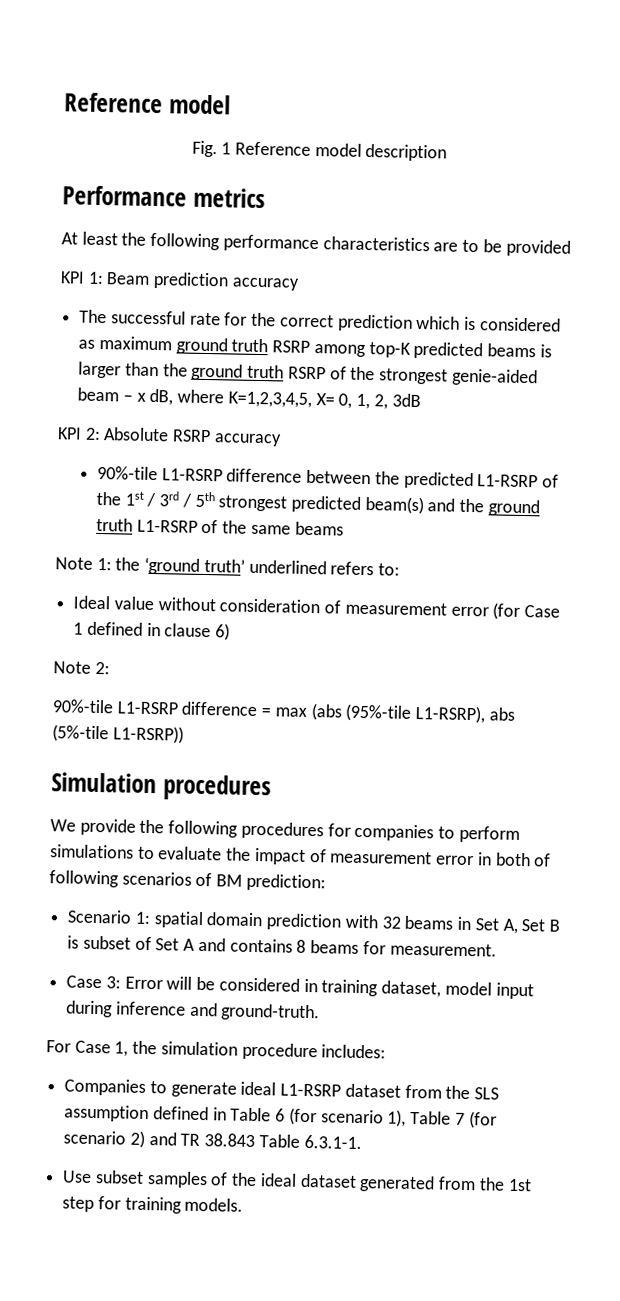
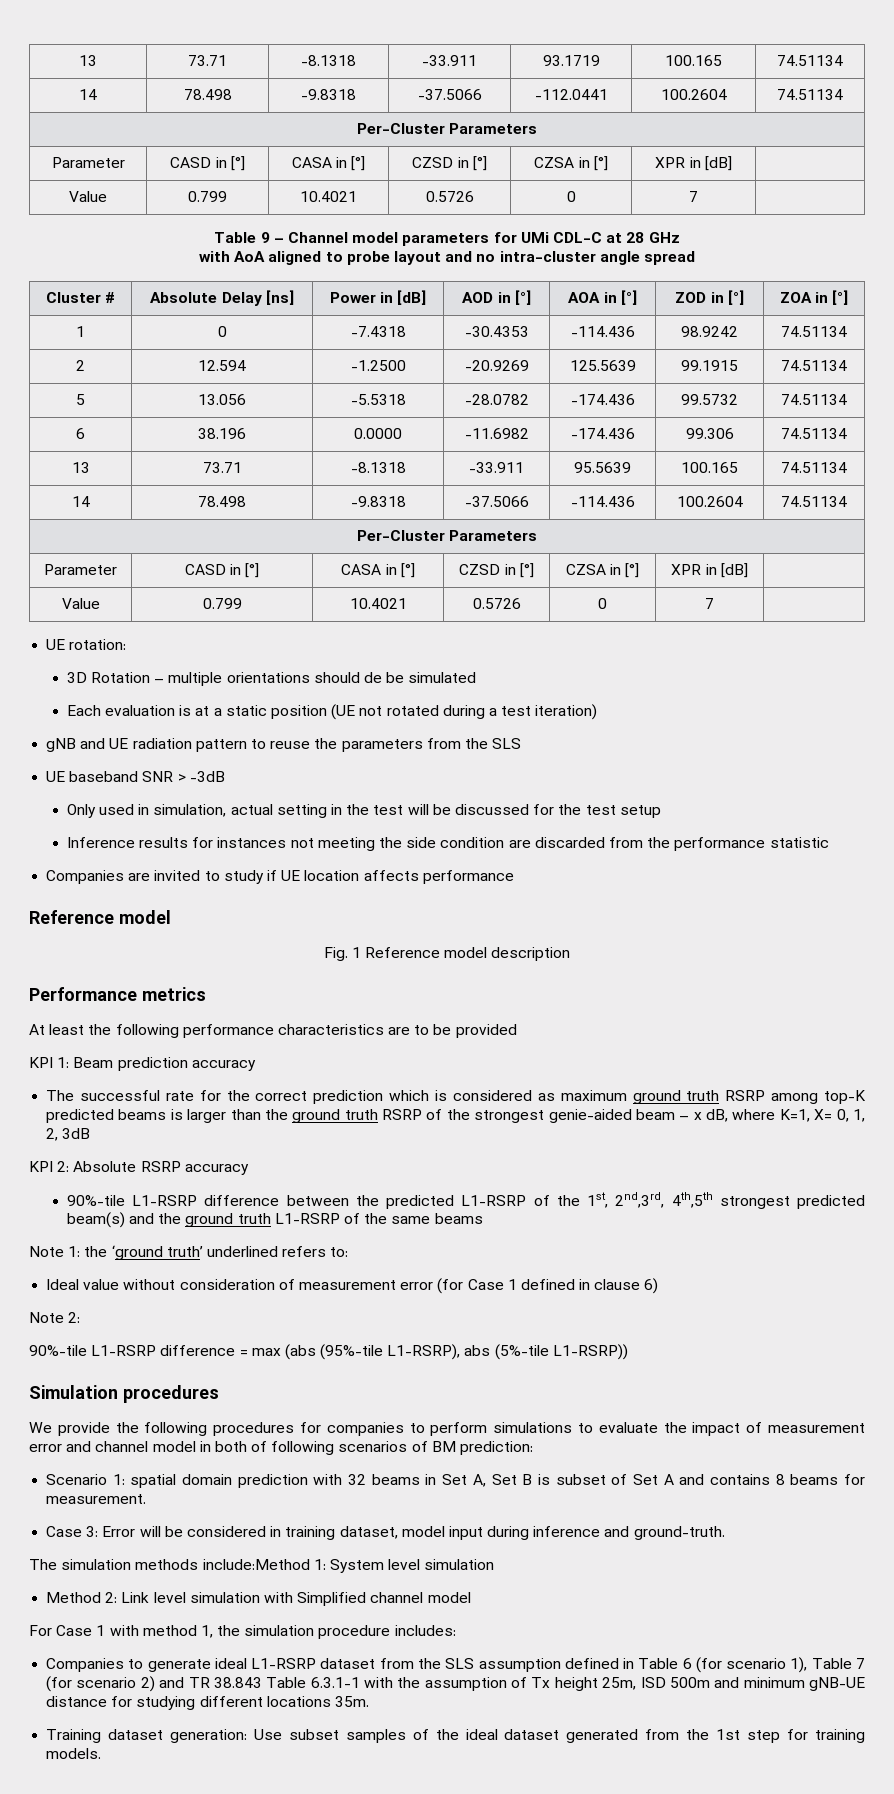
(64, 103) none -> [79,55,97,66] [188,55,227,66] [301,55,356,66] [422,55,477,66] [542,55,600,66] [665,55,722,66] [777,55,843,66] [79,89,97,100] [183,89,232,100] [301,89,356,100] [417,89,482,100] [534,89,608,100] [660,89,727,100] [777,89,843,100] [356,123,538,134] [51,157,125,168] [170,156,245,171] [291,156,366,171] [412,156,487,171] [534,156,608,171] [655,156,732,171] [69,191,107,202] [188,191,227,202] [300,191,357,202] [425,191,474,202] [566,191,576,202] [689,191,698,202] [214,232,680,246] [199,251,695,265] [45,292,116,303] [150,290,294,306] [329,290,427,305] [462,290,531,305] [568,290,637,305] [675,290,744,305] [779,290,849,305] [76,326,85,337] [217,326,227,337] [350,326,406,337] [464,326,529,337] [570,326,635,337] [681,326,738,337] [781,326,847,337] [76,360,85,371] [198,360,246,371] [350,360,406,371] [464,360,529,371] [569,360,636,371] [681,360,738,371] [781,360,847,371] [76,394,85,405] [198,394,246,405] [350,394,406,405] [464,394,529,405] [570,394,635,405] [681,394,738,405] [781,394,847,405] [76,428,85,439] [198,428,246,439] [354,428,402,439] [464,428,529,439] [570,428,635,439] [685,428,734,439] [781,428,847,439] [71,462,90,473] [202,462,242,473] [350,462,406,473] [469,462,524,473] [574,462,631,473] [681,462,738,473] [781,462,847,473] [71,496,90,507] [198,496,246,507] [350,496,406,507] [464,496,529,507] [570,496,635,507] [676,496,743,507] [781,496,847,507] [356,530,538,541] [44,564,117,575] [184,563,260,578] [341,563,415,578] [459,563,534,578] [565,563,640,578] [671,563,748,578] [61,598,100,609] [202,598,242,609] [349,598,407,609] [472,598,521,609] [598,598,607,609] [705,598,714,609] [46,639,127,650] [66,672,477,686] [66,704,598,720] [46,738,522,752] [46,771,225,782] [66,804,661,818] [66,837,829,851] [46,870,514,884] 13 | 73.71 | -8.1318 | -33.911 | 93.1719 | 100.165 | 74.51134 // 14 | 78.498 | -9.8318 | -37.5066 | -112.0441 | 100.2604 | 74.51134 // Per-Cluster Parameters // Parameter | CASD in [°] | CASA in [°] | CZSD in [°] | CZSA in [°] | XPR in [dB] | // Value | 0.799 | 10.4021 | 0.5726 | 0 | 7 | // Table 9 – Channel model parameters for UMi CDL-C at 28 GHz // with AoA aligned to probe layout and no intra-cluster angle spread // Cluster # | Absolute Delay [ns] | Power in [dB] | AOD in [°] | AOA in [°] | ZOD in [°] | ZOA in [°] // 1 | 0 | -7.4318 | -30.4353 | -114.436 | 98.9242 | 74.51134 // 2 | 12.594 | -1.2500 | -20.9269 | 125.5639 | 99.1915 | 74.51134 // 5 | 13.056 | -5.5318 | -28.0782 | -174.436 | 99.5732 | 74.51134 // 6 | 38.196 | 0.0000 | -11.6982 | -174.436 | 99.306 | 74.51134 // 13 | 73.71 | -8.1318 | -33.911 | 95.5639 | 100.165 | 74.51134 // 14 | 78.498 | -9.8318 | -37.5066 | -114.436 | 100.2604 | 74.51134 // Per-Cluster Parameters // Parameter | CASD in [°] | CASA in [°] | CZSD in [°] | CZSA in [°] | XPR in [dB] | // Value | 0.799 | 10.4021 | 0.5726 | 0 | 7 | // UE rotation: // 3D Rotation – multiple orientations should de be simulated // Each evaluation is at a static position (UE not rotated during a test iteration) // gNB and UE radiation pattern to reuse the parameters from the SLS // UE baseband SNR > -3dB // Only used in simulation, actual setting in the test will be discussed for the test setup // Inference results for instances not meeting the side condition are discarded from the performance statistic // Companies are invited to study if UE location affects performance //
[227,391,312,408] K=1,2,3,4,5, -> [779,1109,810,1122] K=1,
[124,491,215,508] 1st / 3rd / 5th -> [587,1192,713,1208] 1st, 2nd,3rd, 4th,5th
(475, 860) none -> [66,1441,196,1452] and channel model
(321, 1012) none -> [29,1559,495,1573] [46,1592,471,1606] // The simulation methods include:Method 1: System level simulation // Method 2: Link level simulation with Simplified channel model
(111, 1047) none -> [96,1625,197,1636] 1 with method
[303,1134,362,1150] 6.3.1-1. // -> [310,1677,866,1691] [46,1696,369,1710] [46,1729,247,1743] 6.3.1-1 with the assumption of Tx height 25m, ISD 500m and minimum gNB-UE distance for studying different locations 35m. // Training dataset generation:

